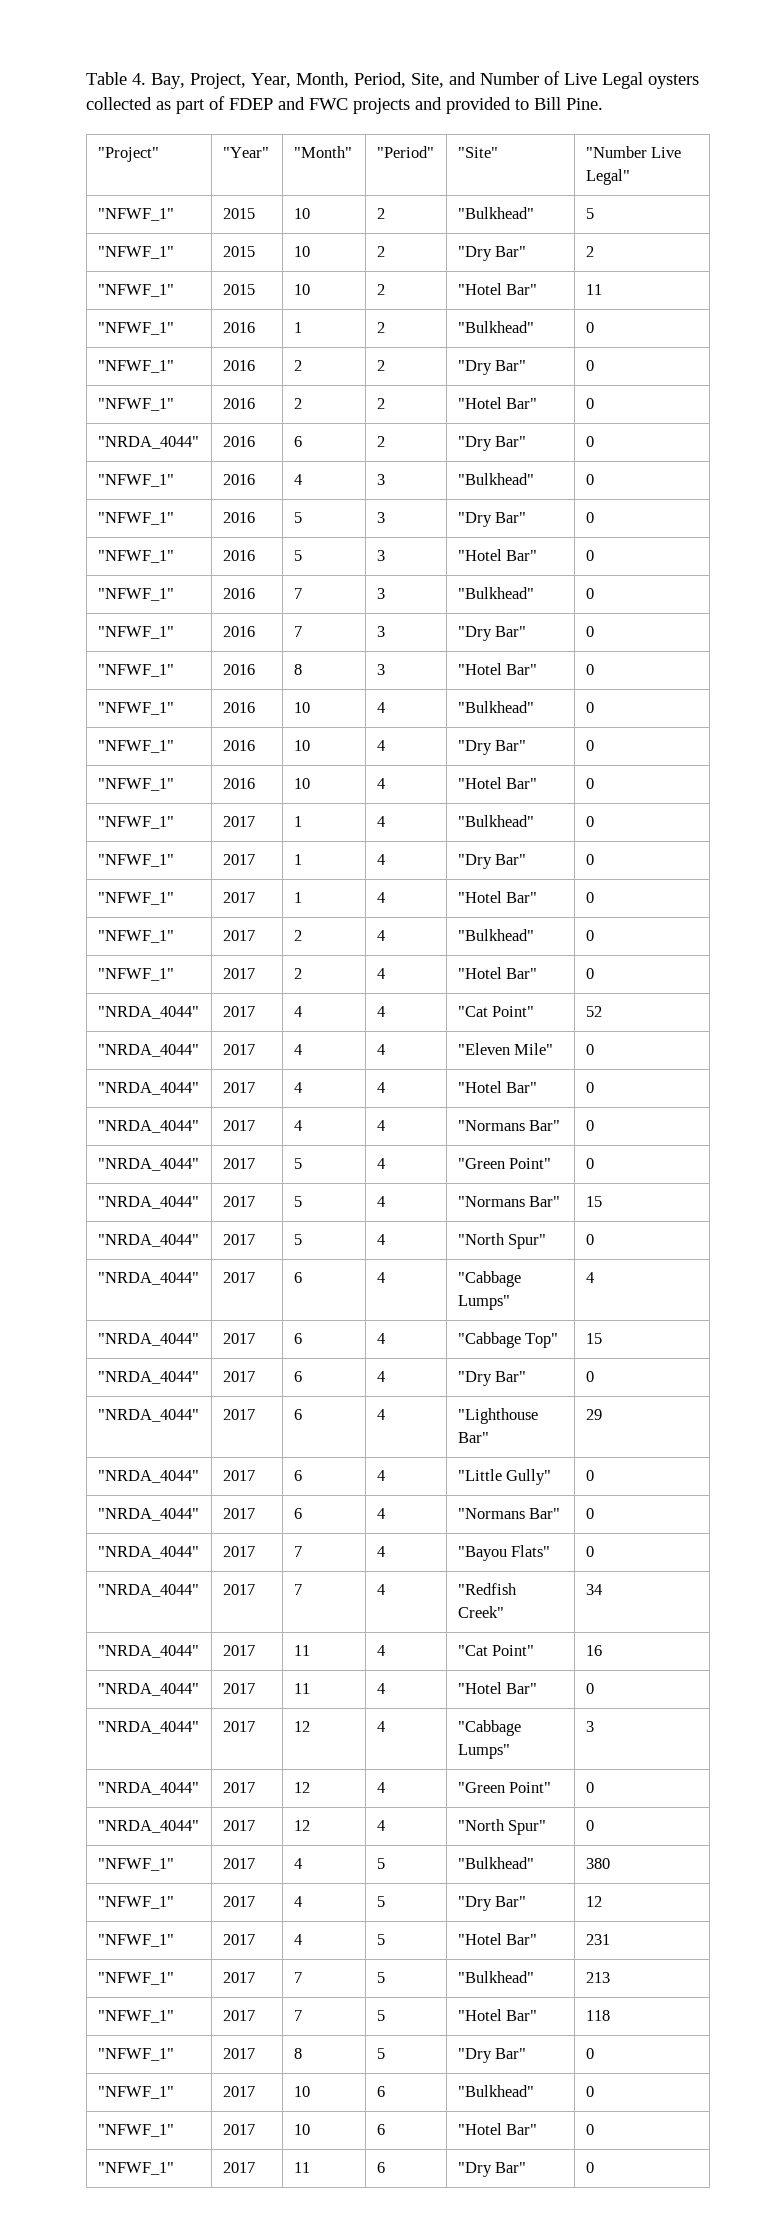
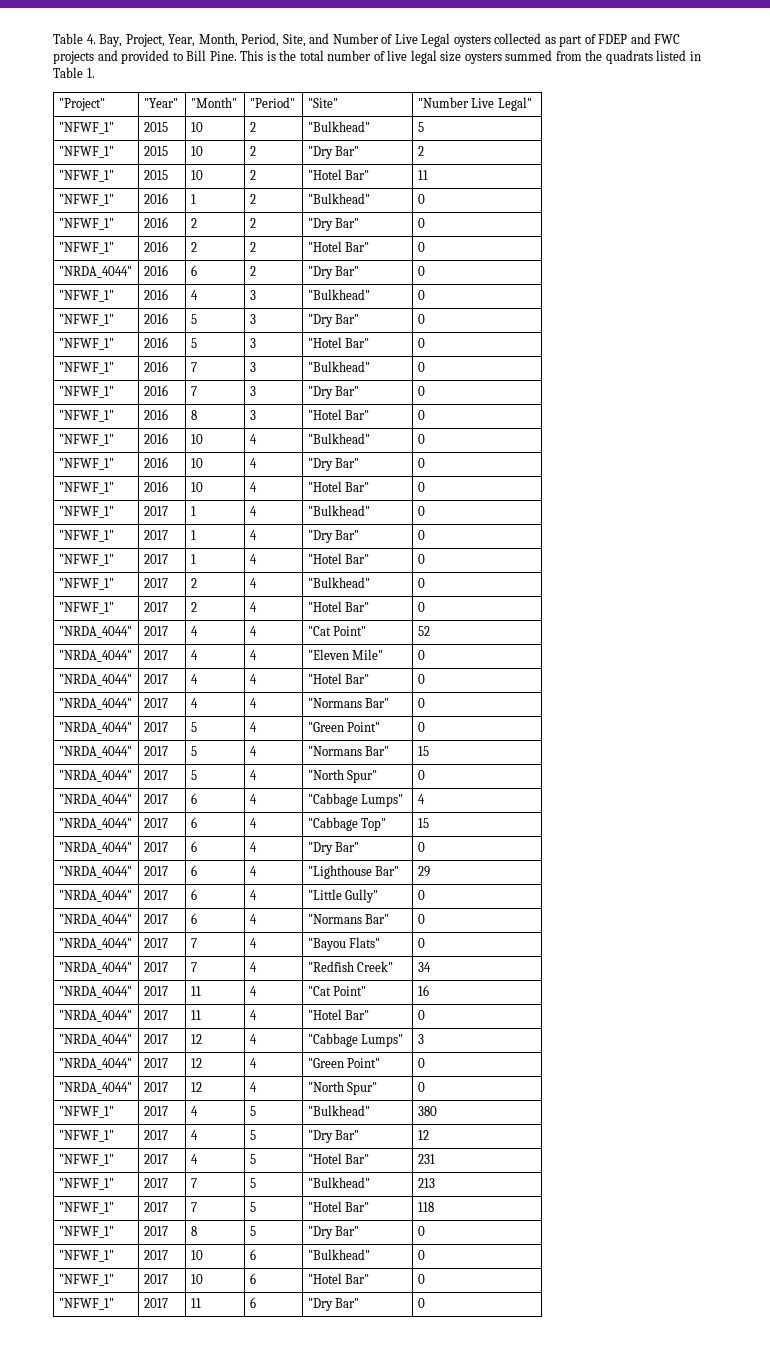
(603, 104) none -> [240,50,701,64] [53,67,95,78] This is the total number of live legal size oysters summed from the quadrats listed in Table 1.

